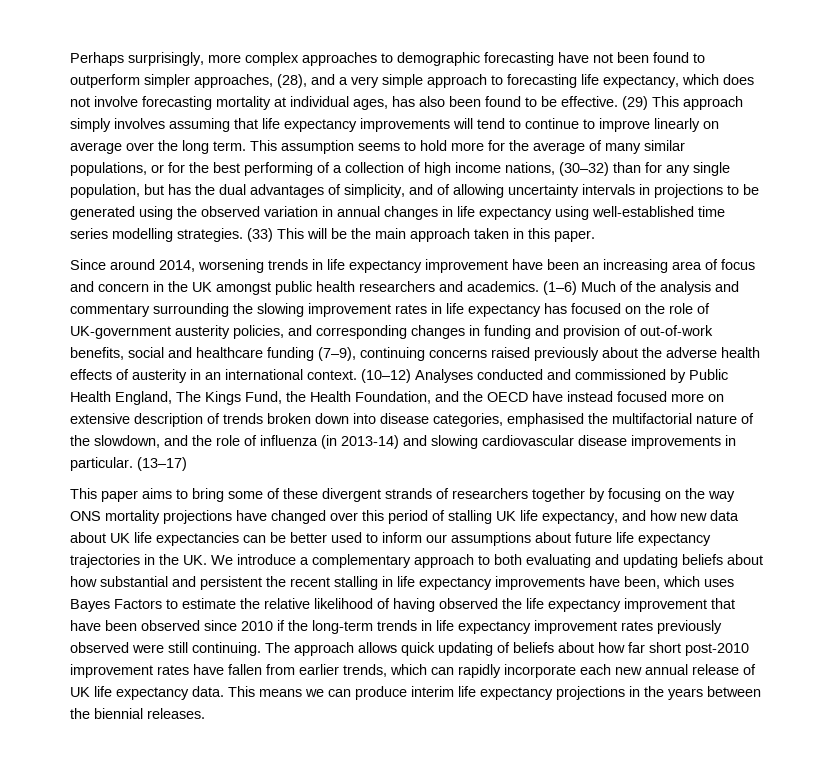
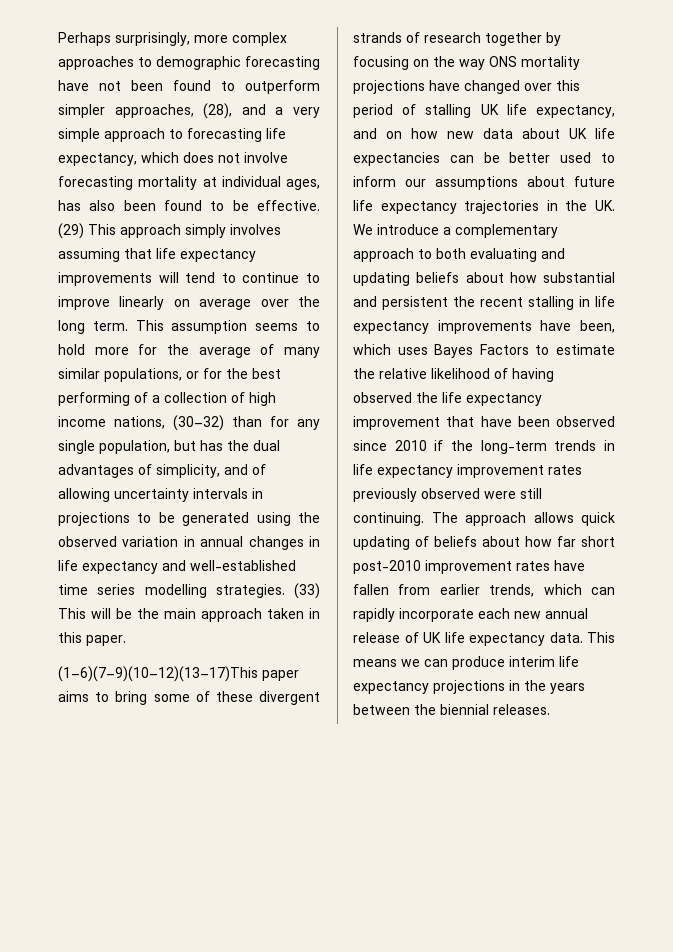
[555,206,589,220] using -> [162,560,186,571] and
[70,259,755,273] [70,281,739,295] [70,303,710,317] [70,325,713,339] [70,347,760,361] [70,369,728,383] [70,391,724,405] [70,413,754,427] [70,435,736,449] [70,457,187,471] [70,488,97,499] Since around 2014, worsening trends in life expectancy improvement have been an increasing area of focus and concern in the UK amongst public health researchers and academics. (1–6) Much of the analysis and commentary surrounding the slowing improvement rates in life expectancy has focused on the role of UK-government austerity policies, and corresponding changes in funding and provision of out-of-work benefits, social and healthcare funding (7–9), continuing concerns raised previously about the adverse health effects of austerity in an international context. (10–12) Analyses conducted and commissioned by Public Health England, The Kings Fund, the Health Foundation, and the OECD have instead focused more on extensive description of trends broken down into disease categories, emphasised the multifactorial nature of the slowdown, and the role of influenza (in 2013-14) and slowing cardiovascular disease improvements in particular. (13–17) // This -> [58,666,258,682] (1–6)(7–9)(10–12)(13–17)This
[452,488,528,499] researchers -> [424,32,481,43] research
(646, 515) none -> [386,131,402,139] on

